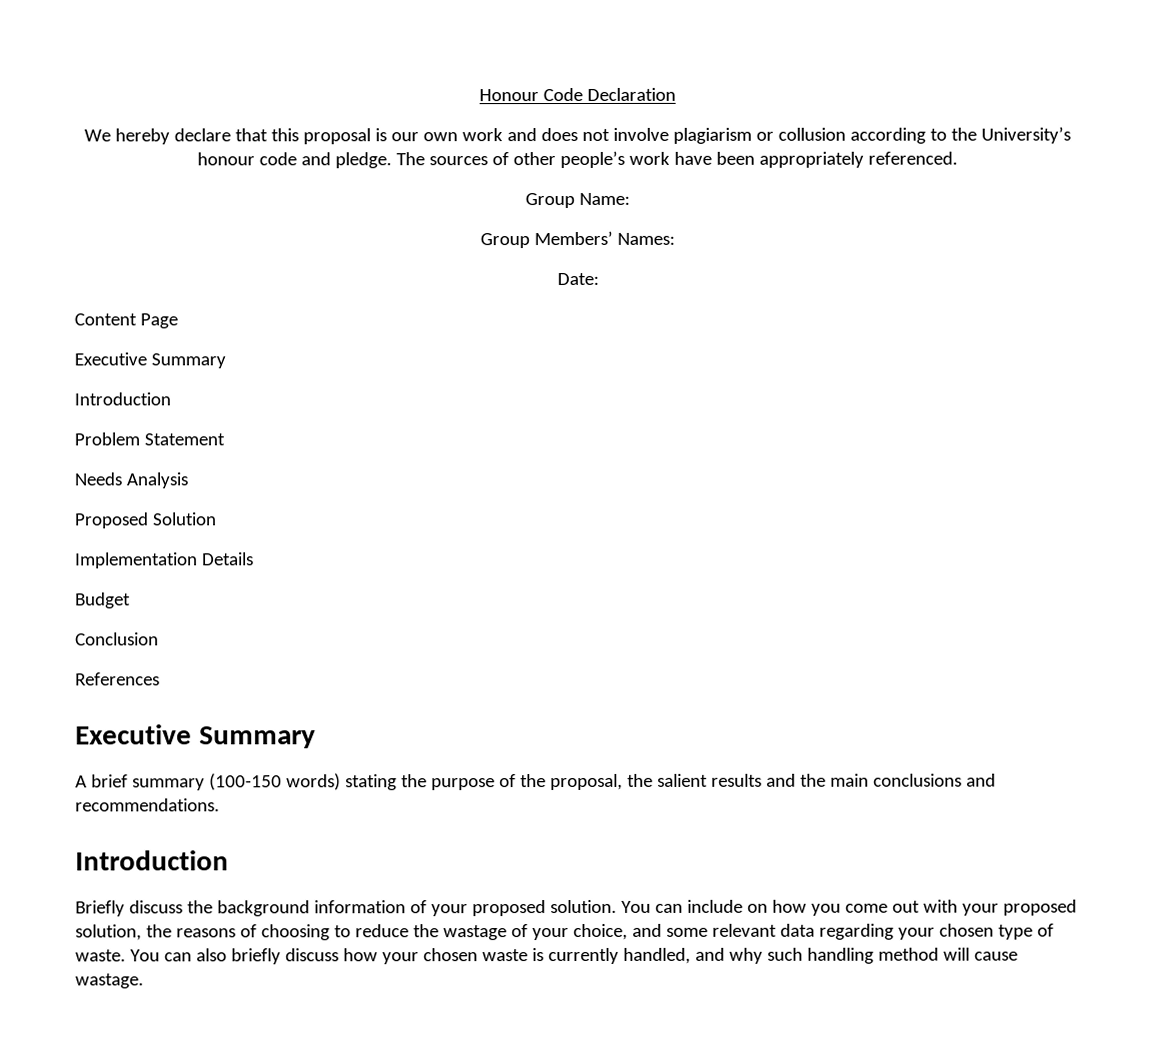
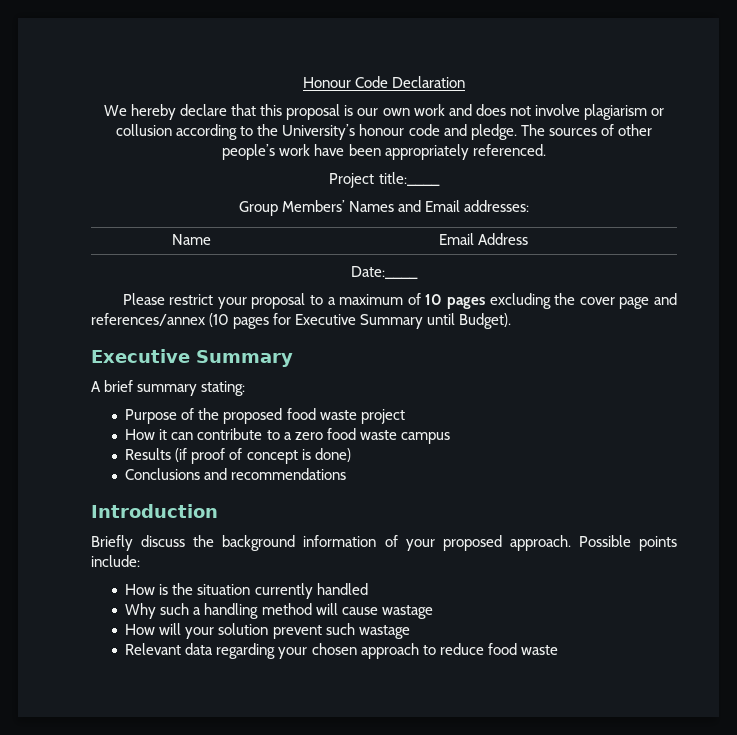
[525,192,630,209] Group Name: -> [329,172,440,188] Project title:____
[616,232,675,245] [556,272,599,286] [74,313,178,329] [74,352,226,369] [74,392,171,406] [74,432,225,446] [74,472,188,489] [74,512,217,529] [75,552,254,569] [75,592,131,609] [75,632,159,646] [75,672,160,686] Names: // Date: // Content Page // Executive Summary // Introduction // Problem Statement // Needs Analysis // Proposed Solution // Implementation Details // Budget // Conclusion // References -> [348,200,530,212] [171,234,211,245] [438,233,529,245] [351,266,418,279] [122,293,677,309] [91,313,512,329] Names and Email addresses: // Name | Email Address // Date:____ // Please restrict your proposal to a maximum of 10 pages excluding the cover page and references/annex (10 pages for Executive Summary until Budget).
[208,773,996,791] [75,798,220,812] (100-150 words) stating the purpose of the proposal, the salient results and the main conclusions and recommendations. -> [201,381,246,396] [125,408,405,424] [125,428,450,444] [125,448,351,464] [125,468,347,480] stating: // Purpose of the proposed food waste project // How it can contribute to a zero food waste campus // Results (if proof of concept is done) // Conclusions and recommendations
[549,899,1077,916] [75,923,1054,941] [75,947,1018,965] [75,973,144,989] solution. You can include on how you come out with your proposed solution, the reasons of choosing to reduce the wastage of your choice, and some relevant data regarding your chosen type of waste. You can also briefly discuss how your chosen waste is currently handled, and why such handling method will cause wastage. -> [509,535,678,551] [91,555,140,567] [125,583,368,599] [125,603,433,619] [125,623,410,639] [125,643,558,659] approach. Possible points include: // How is the situation currently handled // Why such a handling method will cause wastage // How will your solution prevent such wastage // Relevant data regarding your chosen approach to reduce food waste

